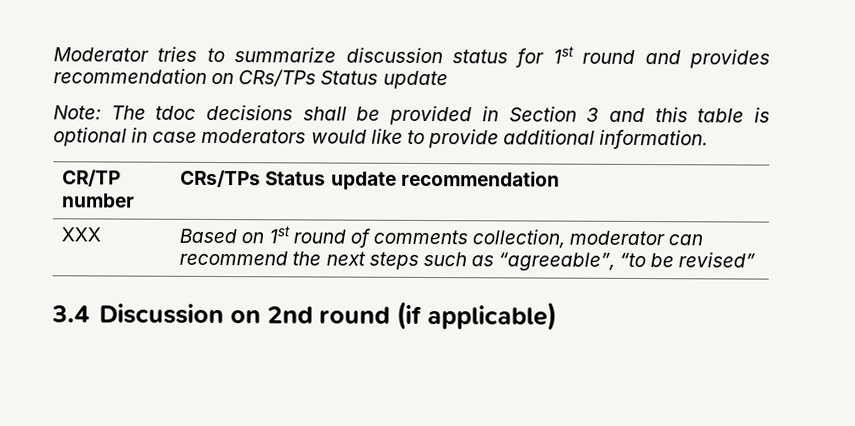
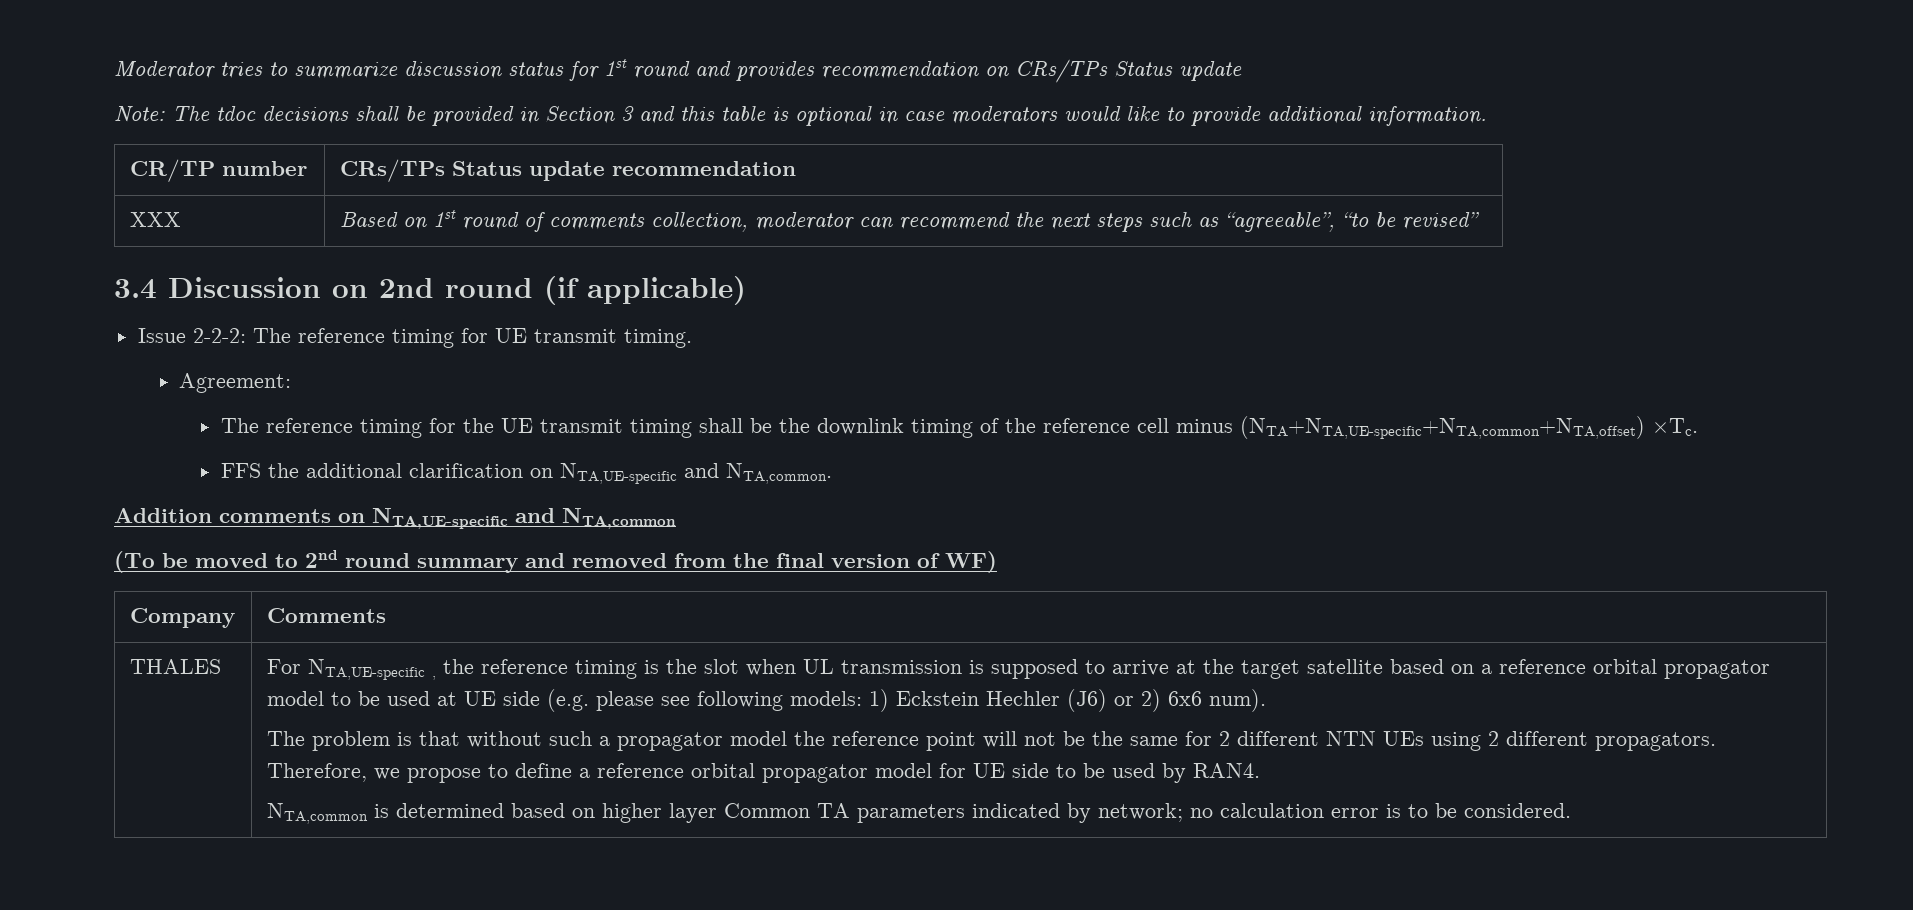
(557, 315) none -> [137,328,692,348] [179,373,292,393] [220,416,1698,439] [220,463,832,484] [114,508,676,529] [114,550,997,573] [129,608,235,628] [266,608,386,623] [129,659,221,674] [266,659,436,680] [442,659,1770,679] [266,689,1266,712] [266,731,1716,751] [266,763,1260,783] [266,803,1571,824] // Issue 2-2-2: The reference timing for UE transmit timing. // Agreement: // The reference timing for the UE transmit timing shall be the downlink timing of the reference cell minus (NTA+NTA,UE-specific+NTA,common+NTA,offset) ×Tc. // FFS the additional clarification on NTA,UE-specific and NTA,common. // Addition comments on NTA,UE-specific and NTA,common // (To be moved to 2nd round summary and removed from the final version of WF) // Company | Comments // THALES | For NTA,UE-specific , the reference timing is the slot when UL transmission is supposed to arrive at the target satellite based on a reference orbital propagator model to be used at UE side (e.g. please see following models: 1) Eckstein Hechler (J6) or 2) 6x6 num). // The problem is that without such a propagator model the reference point will not be the same for 2 different NTN UEs using 2 different propagators. Therefore, we propose to define a reference orbital propagator model for UE side to be used by RAN4. // NTA,common is determined based on higher layer Common TA parameters indicated by network; no calculation error is to be considered.

